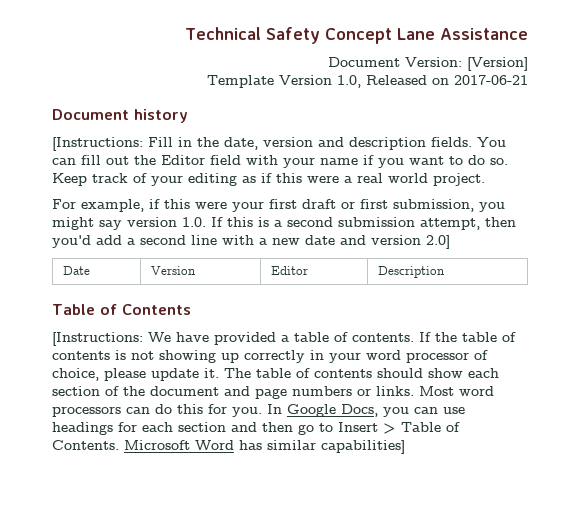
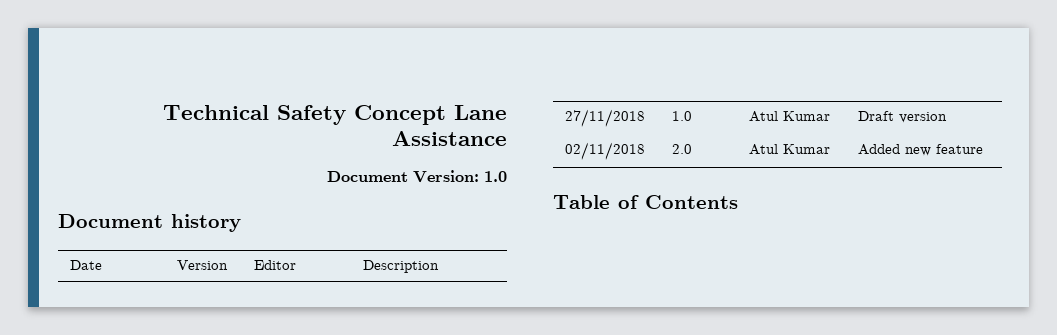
[467,57,528,71] [207,75,528,88] [52,109,188,123] [52,137,506,151] [52,155,508,168] [52,173,485,186] [52,199,505,212] [52,217,516,230] [52,235,450,249] [62,266,90,275] [150,266,196,275] [270,266,308,275] [377,266,445,278] [52,304,191,315] [52,332,516,346] [52,350,488,363] [52,368,499,381] [52,386,494,399] [52,404,465,417] [52,422,460,435] [52,440,405,454] [Version] // Template Version 1.0, Released on 2017-06-21 // Document history // [Instructions: Fill in the date, version and description fields. You can fill out the Editor field with your name if you want to do so. Keep track of your editing as if this were a real world project. // For example, if this were your first draft or first submission, you might say version 1.0. If this is a second submission attempt, then you'd add a second line with a new date and version 2.0] // Date | Version | Editor | Description // Table of Contents // [Instructions: We have provided a table of contents. If the table of contents is not showing up correctly in your word processor of choice, please update it. The table of contents should show each section of the document and page numbers or links. Most word processors can do this for you. In Google Docs, you can use headings for each section and then go to Insert > Table of Contents. Microsoft Word has similar capabilities] -> [484,171,507,182] [58,214,241,232] [69,260,102,270] [176,260,228,270] [253,260,296,270] [362,260,439,273] [564,109,645,127] [671,111,692,121] [748,111,830,122] [857,111,947,123] [564,142,645,160] [671,144,692,154] [748,144,830,155] [857,144,983,156] [553,195,738,209] 1.0 // Document history // Date | Version | Editor | Description // 27/11/2018 | 1.0 | Atul Kumar | Draft version // 02/11/2018 | 2.0 | Atul Kumar | Added new feature // Table of Contents

